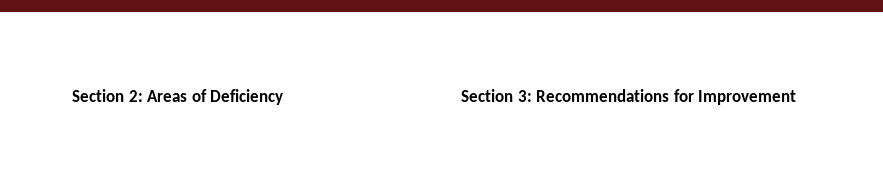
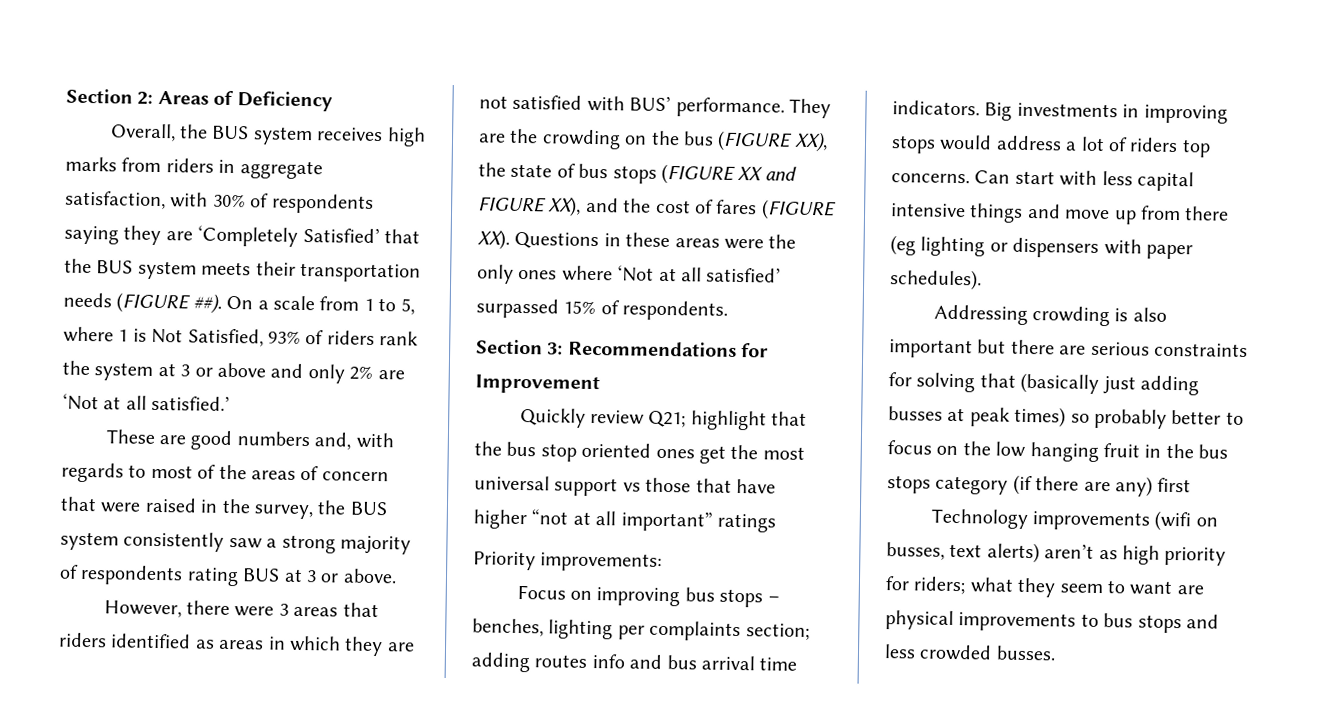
(284, 97) none -> [109,123,426,147] [65,156,323,180] [65,190,374,214] [64,225,420,247] [64,258,421,283] [63,292,415,315] [63,326,419,347] [62,360,405,384] [62,393,231,411] [105,429,394,451] [61,462,389,483] [60,496,388,520] [60,531,411,555] [59,564,397,587] [103,600,379,618] [58,632,415,657] [479,94,831,119] [478,128,828,153] [478,162,797,185] [478,196,837,221] [477,229,797,250] [477,264,782,284] [476,298,729,321] // Overall, the BUS system receives high marks from riders in aggregate satisfaction, with 30% of respondents saying they are ‘Completely Satisfied’ that the BUS system meets their transportation needs (FIGURE ##). On a scale from 1 to 5, where 1 is Not Satisfied, 93% of riders rank the system at 3 or above and only 2% are ‘Not at all satisfied.’ // These are good numbers and, with regards to most of the areas of concern that were raised in the survey, the BUS system consistently saw a strong majority of respondents rating BUS at 3 or above. // However, there were 3 areas that riders identified as areas in which they are not satisfied with BUS’ performance. They are the crowding on the bus (FIGURE XX), the state of bus stops (FIGURE XX and FIGURE XX), and the cost of fares (FIGURE XX). Questions in these areas were the only ones where ‘Not at all satisfied’ surpassed 15% of respondents.
(797, 97) none -> [519,407,808,431] [474,441,805,464] [474,475,776,497] [473,509,776,533] [473,551,663,572] [516,584,780,608] [472,618,810,642] [471,652,798,673] [892,100,1228,124] [891,134,1211,158] [891,170,1194,192] [891,203,1230,225] [890,235,1193,260] [890,269,982,291] [933,304,1167,327] [889,339,1248,359] [888,372,1199,396] [888,406,1244,429] [887,440,1229,462] [887,474,1192,497] [930,508,1218,532] [886,542,1227,566] [885,576,1204,598] [885,610,1219,634] [884,644,1056,661] // Quickly review Q21; highlight that the bus stop oriented ones get the most universal support vs those that have higher “not at all important” ratings // Priority improvements: // Focus on improving bus stops – benches, lighting per complaints section; adding routes info and bus arrival time indicators. Big investments in improving stops would address a lot of riders top concerns. Can start with less capital intensive things and move up from there (eg lighting or dispensers with paper schedules). // Addressing crowding is also important but there are serious constraints for solving that (basically just adding busses at peak times) so probably better to focus on the low hanging fruit in the bus stops category (if there are any) first // Technology improvements (wifi on busses, text alerts) aren’t as high priority for riders; what they seem to want are physical improvements to bus stops and less crowded busses.

